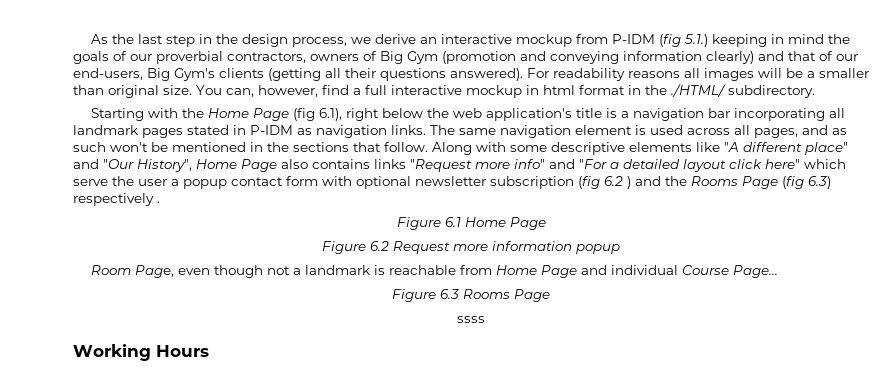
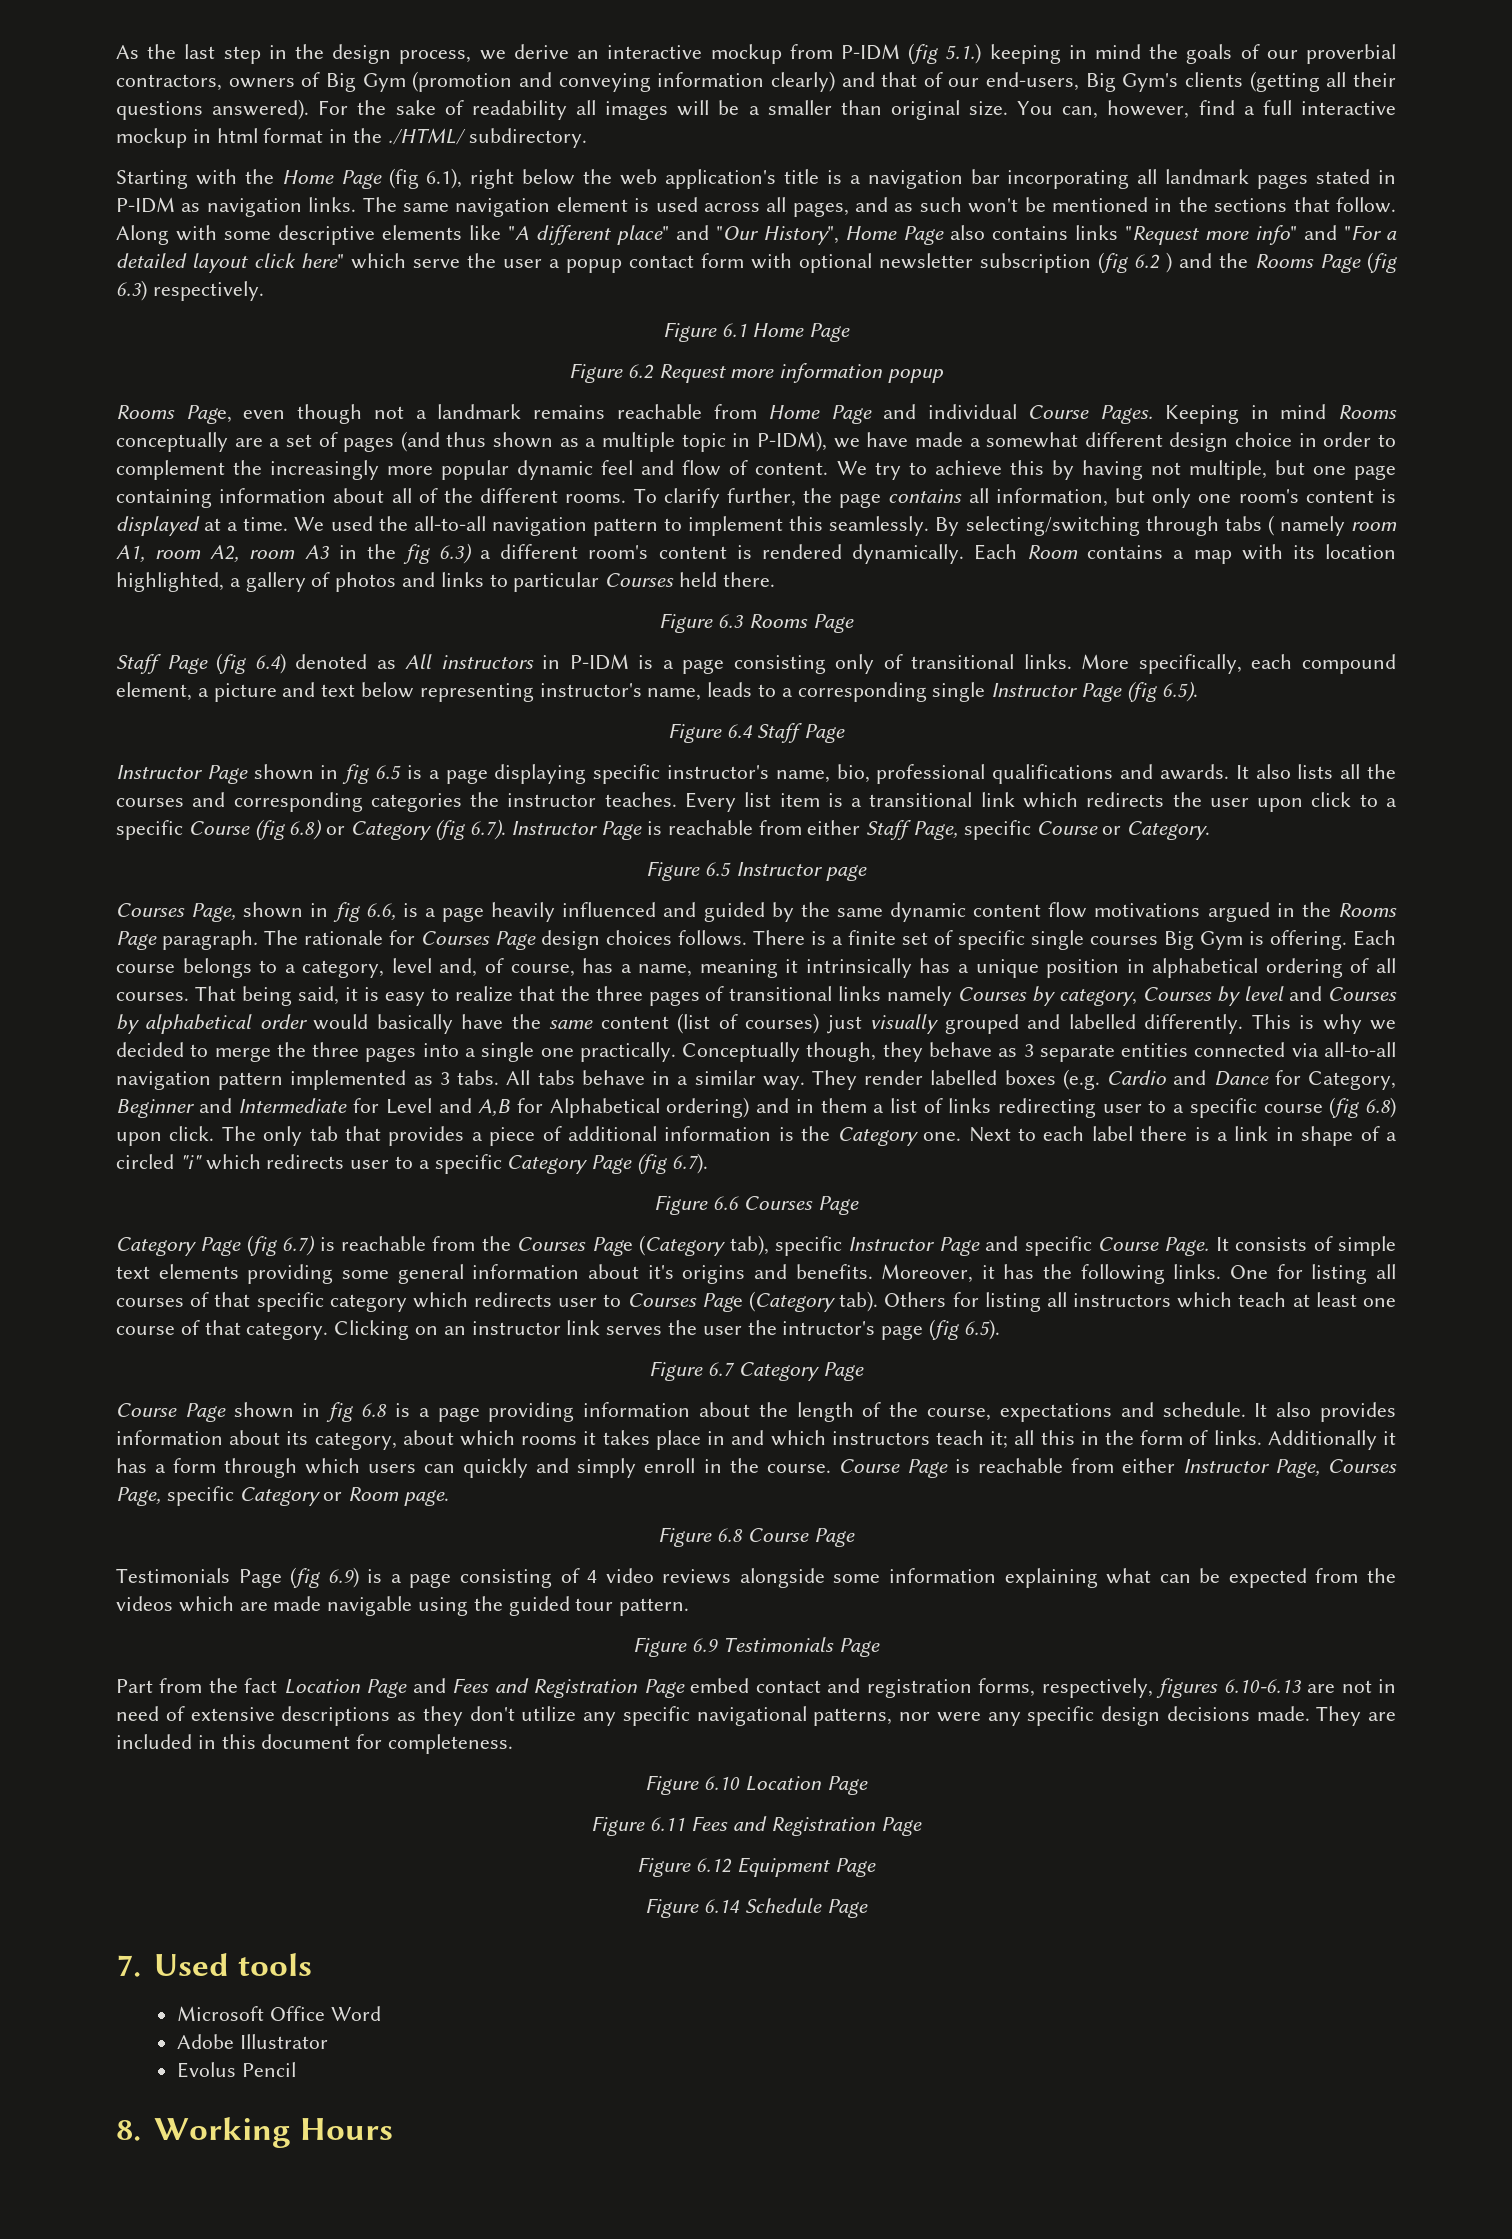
[553,68,680,81] readability reasons -> [357,100,567,120] the sake of readability
[73,193,160,206] respectively . -> [152,281,264,301] respectively.
[90,265,131,275] Room -> [116,405,175,419] Rooms
[373,265,385,275] is -> [533,405,606,419] remains
[732,265,778,278] [392,289,550,302] [457,316,485,323] Page... // Figure 6.3 Rooms Page // ssss // -> [1100,404,1397,424] [116,431,1397,452] [116,460,1396,480] [116,488,1396,508] [116,515,1397,536] [116,543,1397,564] [116,572,775,592] [659,613,854,633] [116,653,1396,674] [116,681,1198,702] [667,723,846,743] [116,764,1396,784] [116,792,1397,812] [116,819,1211,840] [646,861,867,881] [116,902,1398,922] [116,930,1396,950] [116,958,1396,978] [116,986,1397,1006] [116,1013,1396,1034] [116,1042,1397,1062] [116,1069,1397,1090] [116,1097,1396,1118] [116,1126,1397,1146] [116,1153,708,1174] [654,1195,859,1215] [116,1235,1397,1256] [116,1264,1396,1284] [116,1291,1396,1312] [116,1319,1000,1340] [649,1361,864,1381] [116,1402,1396,1422] [116,1430,1396,1450] [116,1458,1397,1478] [116,1486,450,1506] [658,1527,855,1547] [116,1567,1397,1588] [116,1596,690,1616] [633,1637,880,1657] [116,1678,1396,1698] [116,1706,1396,1726] [116,1734,514,1754] [645,1775,868,1795] [591,1816,922,1836] [637,1857,876,1877] [645,1898,868,1918] [116,1953,312,1977] [177,2006,382,2021] [177,2034,329,2049] [177,2062,297,2078] [116,2120,141,2141] Pages. Keeping in mind Rooms conceptually are a set of pages (and thus shown as a multiple topic in P-IDM), we have made a somewhat different design choice in order to complement the increasingly more popular dynamic feel and flow of content. We try to achieve this by having not multiple, but one page containing information about all of the different rooms. To clarify further, the page contains all information, but only one room's content is displayed at a time. We used the all-to-all navigation pattern to implement this seamlessly. By selecting/switching through tabs ( namely room A1, room A2, room A3 in the fig 6.3) a different room's content is rendered dynamically. Each Room contains a map with its location highlighted, a gallery of photos and links to particular Courses held there. // Figure 6.3 Rooms Page // Staff Page (fig 6.4) denoted as All instructors in P-IDM is a page consisting only of transitional links. More specifically, each compound element, a picture and text below representing instructor's name, leads to a corresponding single Instructor Page (fig 6.5). // Figure 6.4 Staff Page // Instructor Page shown in fig 6.5 is a page displaying specific instructor's name, bio, professional qualifications and awards. It also lists all the courses and corresponding categories the instructor teaches. Every list item is a transitional link which redirects the user upon click to a specific Course (fig 6.8) or Category (fig 6.7). Instructor Page is reachable from either Staff Page, specific Course or Category. // Figure 6.5 Instructor page // Courses Page, shown in fig 6.6, is a page heavily influenced and guided by the same dynamic content flow motivations argued in the Rooms Page paragraph. The rationale for Courses Page design choices follows. There is a finite set of specific single courses Big Gym is offering. Each course belongs to a category, level and, of course, has a name, meaning it intrinsically has a unique position in alphabetical ordering of all courses. That being said, it is easy to realize that the three pages of transitional links namely Courses by category, Courses by level and Courses by alphabetical order would basically have the same content (list of courses) just visually grouped and labelled differently. This is why we decided to merge the three pages into a single one practically. Conceptually though, they behave as 3 separate entities connected via all-to-all navigation pattern implemented as 3 tabs. All tabs behave in a similar way. They render labelled boxes (e.g. Cardio and Dance for Category, Beginner and Intermediate for Level and A,B for Alphabetical ordering) and in them a list of links redirecting user to a specific course (fig 6.8) upon click. The only tab that provides a piece of additional information is the Category one. Next to each label there is a link in shape of a circled "i" which redirects user to a specific Category Page (fig 6.7). // Figure 6.6 Courses Page // Category Page (fig 6.7) is reachable from the Courses Page (Category tab), specific Instructor Page and specific Course Page. It consists of simple text elements providing some general information about it's origins and benefits. Moreover, it has the following links. One for listing all courses of that specific category which redirects user to Courses Page (Category tab). Others for listing all instructors which teach at least one course of that category. Clicking on an instructor link serves the user the intructor's page (fig 6.5). // Figure 6.7 Category Page // Course Page shown in fig 6.8 is a page providing information about the length of the course, expectations and schedule. It also provides information about its category, about which rooms it takes place in and which instructors teach it; all this in the form of links. Additionally it has a form through which users can quickly and simply enroll in the course. Course Page is reachable from either Instructor Page, Courses Page, specific Category or Room page. // Figure 6.8 Course Page // Testimonials Page (fig 6.9) is a page consisting of 4 video reviews alongside some information explaining what can be expected from the videos which are made navigable using the guided tour pattern. // Figure 6.9 Testimonials Page // Part from the fact Location Page and Fees and Registration Page embed contact and registration forms, respectively, figures 6.10-6.13 are not in need of extensive descriptions as they don't utilize any specific navigational patterns, nor were any specific design decisions made. They are included in this document for completeness. // Figure 6.10 Location Page // Figure 6.11 Fees and Registration Page // Figure 6.12 Equipment Page // Figure 6.14 Schedule Page // 7. Used tools // Microsoft Office Word // Adobe Illustrator // Evolus Pencil // 8.

